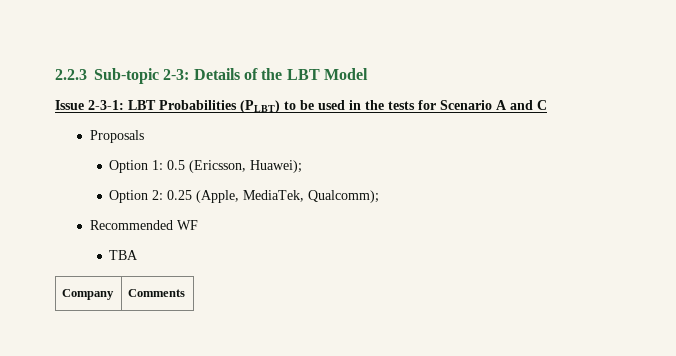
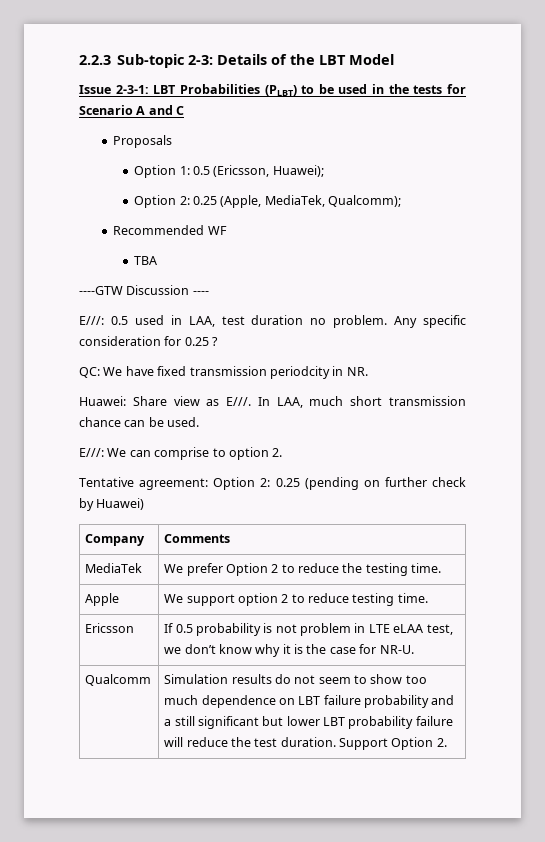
[62,289,115,300] [128,289,186,297] // Company | Comments -> [79,285,209,295] [79,315,466,328] [79,336,219,346] [79,366,368,379] [79,396,466,408] [79,417,200,427] [79,447,283,460] [79,477,466,490] [79,498,145,511] [85,534,146,546] [164,534,231,543] [85,563,143,573] [164,563,442,576] [85,593,120,606] [164,593,428,606] [85,623,135,633] [164,623,453,636] [164,644,414,657] [85,674,152,686] [164,674,427,684] [164,695,455,708] [164,716,453,729] [164,737,447,750] // ----GTW Discussion ---- // E///: 0.5 used in LAA, test duration no problem. Any specific consideration for 0.25 ? // QC: We have fixed transmission periodcity in NR. // Huawei: Share view as E///. In LAA, much short transmission chance can be used. // E///: We can comprise to option 2. // Tentative agreement: Option 2: 0.25 (pending on further check by Huawei) // Company | Comments // MediaTek | We prefer Option 2 to reduce the testing time. // Apple | We support option 2 to reduce testing time. // Ericsson | If 0.5 probability is not problem in LTE eLAA test, we don’t know why it is the case for NR-U. // Qualcomm | Simulation results do not seem to show too much dependence on LBT failure probability and a still significant but lower LBT probability failure will reduce the test duration. Support Option 2.

